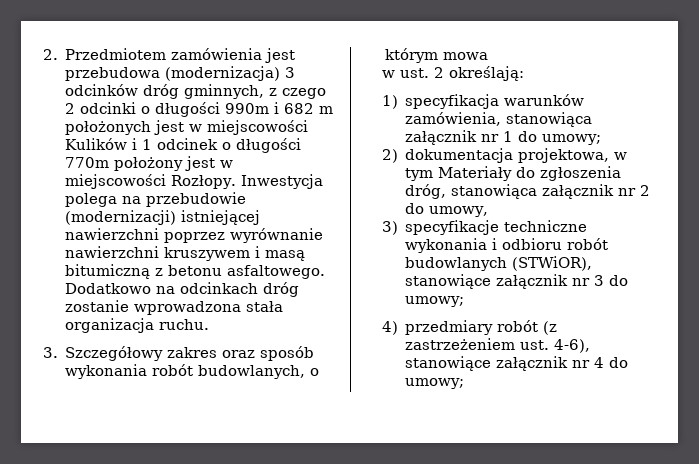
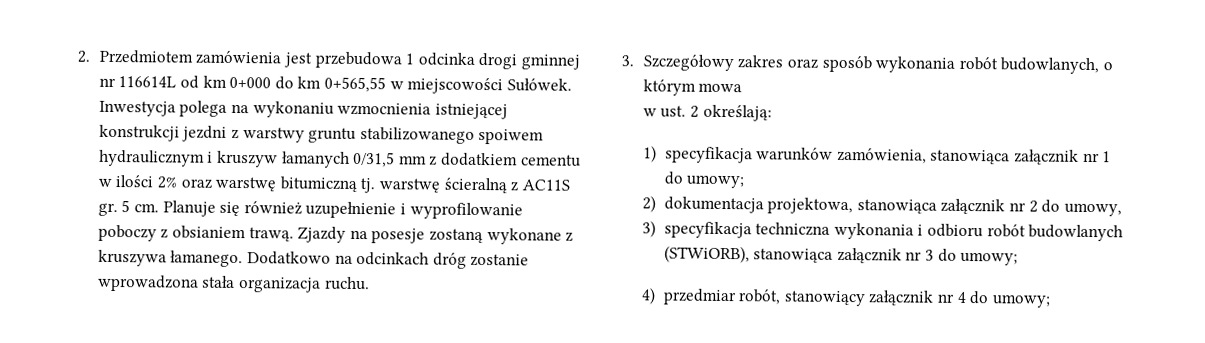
[165,66,296,81] [65,84,327,99] [65,102,334,117] [65,120,309,135] [65,138,302,153] [65,156,234,171] [65,174,324,189] [65,192,247,207] [65,210,261,225] [65,228,324,243] [65,246,306,261] [65,264,326,279] (modernizacja) 3 odcinków dróg gminnych, z czego 2 odcinki o długości 990m i 682 m położonych jest w miejscowości Kulików i 1 odcinek o długości 770m położony jest w miejscowości Rozłopy. Inwestycja polega na przebudowie (modernizacji) istniejącej nawierzchni poprzez wyrównanie nawierzchni kruszywem i masą bitumiczną z betonu asfaltowego. -> [405,52,580,70] [98,75,572,95] [98,100,508,120] [98,124,545,145] [98,149,581,168] [97,175,570,194] [97,200,523,220] [97,224,574,245] [97,249,244,268] 1 odcinka drogi gminnej nr 116614L od km 0+000 do km 0+565,55 w miejscowości Sułówek. Inwestycja polega na wykonaniu wzmocnienia istniejącej konstrukcji jezdni z warstwy gruntu stabilizowanego spoiwem hydraulicznym i kruszyw łamanych 0/31,5 mm z dodatkiem cementu w ilości 2% oraz warstwę bitumiczną tj. warstwę ścieralną z AC11S gr. 5 cm. Planuje się również uzupełnienie i wyprofilowanie poboczy z obsianiem trawą. Zjazdy na posesje zostaną wykonane z kruszywa łamanego.
[614,152,628,160] [405,166,622,181] [405,184,447,199] w tym Materiały do zgłoszenia dróg, -> (854, 206) none
[405,220,588,235] specyfikacje techniczne -> [663,221,831,239] specyfikacja techniczna
[512,256,593,271] [405,274,492,289] (STWiOR), stanowiące -> [663,245,834,264] (STWiORB), stanowiąca
[405,320,558,335] [405,338,591,353] [405,356,492,371] przedmiary robót (z zastrzeżeniem ust. 4-6), stanowiące -> [662,288,866,307] przedmiar robót, stanowiący

